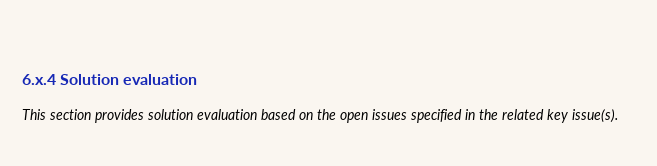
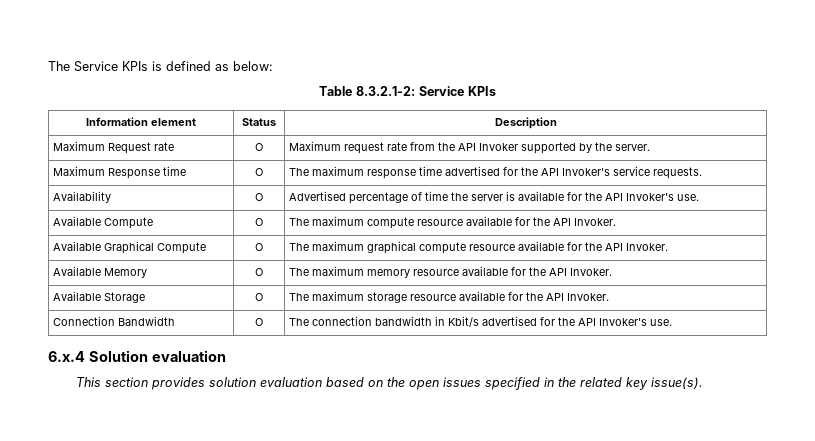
(22, 79) none -> [48,61,273,72] [319,86,496,96] [86,117,196,126] [242,118,276,126] [494,117,557,129] [53,141,175,154] [255,143,263,151] [289,141,651,154] [53,166,187,179] [255,168,263,176] [289,166,703,179] [53,191,112,203] [255,193,263,201] [289,191,700,204] [53,216,154,229] [255,218,263,226] [289,216,617,229] [53,241,207,254] [255,243,263,251] [289,241,669,254] [53,266,148,278] [255,268,263,276] [289,266,613,278] [53,291,146,303] [255,293,263,301] [289,291,610,303] [53,316,176,326] [255,318,263,326] [289,316,673,327] The Service KPIs is defined as below: // Table 8.3.2.1-2: Service KPIs // Information element | Status | Description // Maximum Request rate | O | Maximum request rate from the API Invoker supported by the server. // Maximum Response time | O | The maximum response time advertised for the API Invoker's service requests. // Availability | O | Advertised percentage of time the server is available for the API Invoker's use. // Available Compute | O | The maximum compute resource available for the API Invoker. // Available Graphical Compute | O | The maximum graphical compute resource available for the API Invoker. // Available Memory | O | The maximum memory resource available for the API Invoker. // Available Storage | O | The maximum storage resource available for the API Invoker. // Connection Bandwidth | O | The connection bandwidth in Kbit/s advertised for the API Invoker's use. //

